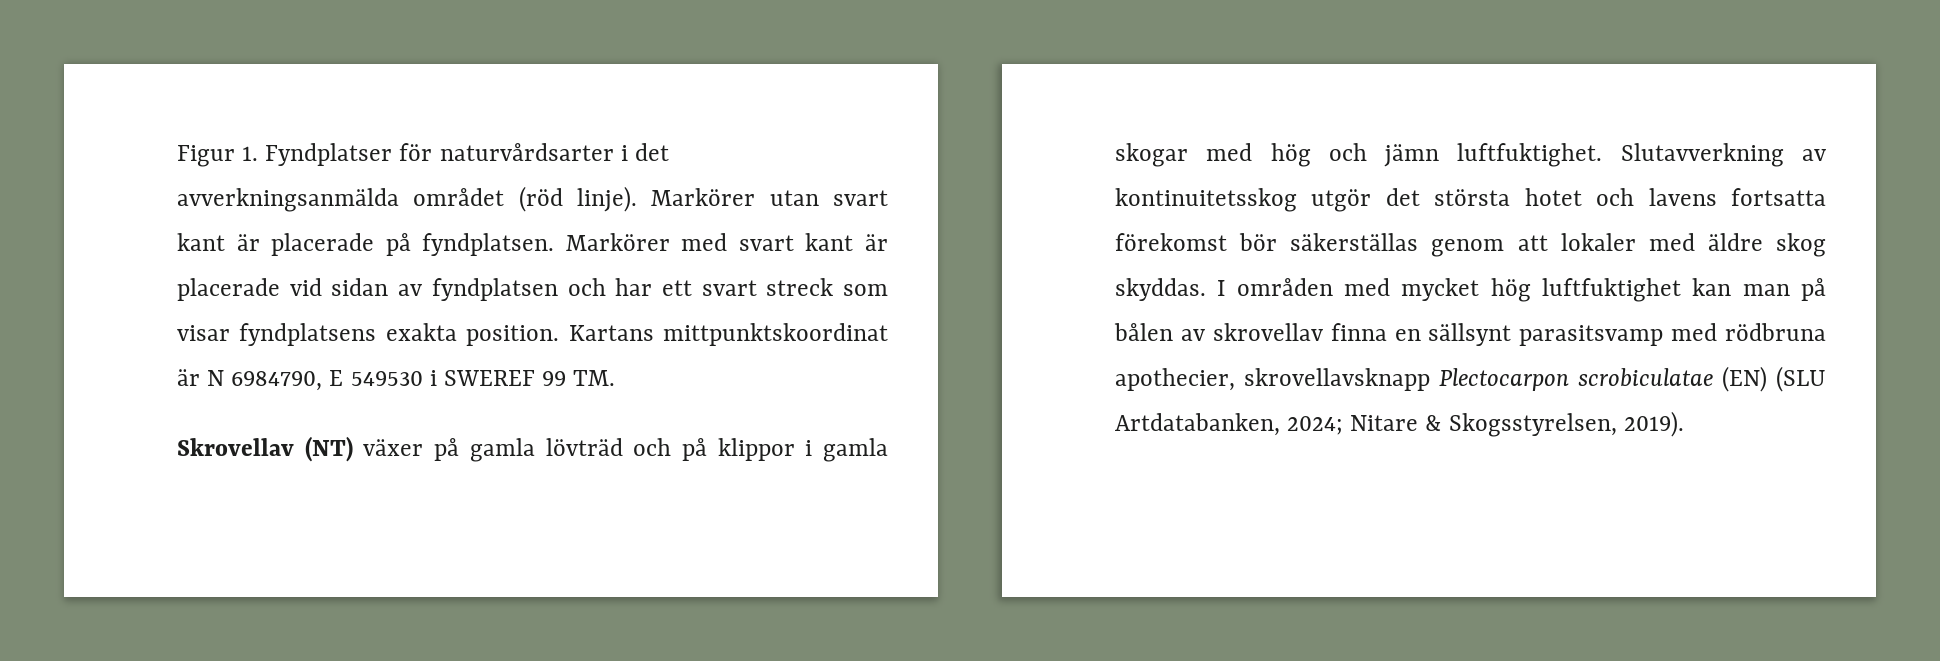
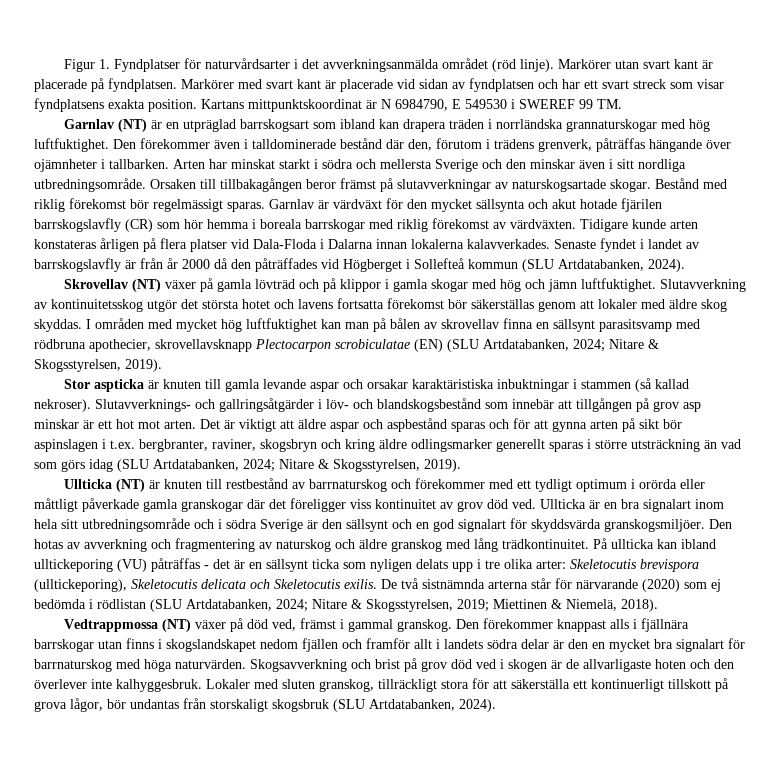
(616, 378) none -> [64,119,711,132] [34,138,731,152] [34,159,686,172] [34,178,727,192] [34,198,662,212] [34,218,698,232] [34,238,699,252] [34,258,685,272] // Garnlav (NT) är en utpräglad barrskogsart som ibland kan drapera träden i norrländska grannaturskogar med hög luftfuktighet. Den förekommer även i talldominerade bestånd där den, förutom i trädens grenverk, påträffas hängande över ojämnheter i tallbarken. Arten har minskat starkt i södra och mellersta Sverige och den minskar även i sitt nordliga utbredningsområde. Orsaken till tillbakagången beror främst på slutavverkningar av naturskogsartade skogar. Bestånd med riklig förekomst bör regelmässigt sparas. Garnlav är värdväxt för den mycket sällsynta och akut hotade fjärilen barrskogslavfly (CR) som hör hemma i boreala barrskogar med riklig förekomst av värdväxten. Tidigare kunde arten konstateras årligen på flera platser vid Dala-Floda i Dalarna innan lokalerna kalavverkades. Senaste fyndet i landet av barrskogslavfly är från år 2000 då den påträffades vid Högberget i Sollefteå kommun (SLU Artdatabanken, 2024).
(1684, 424) none -> [64,378,690,392] [34,398,701,412] [34,418,682,432] [34,439,741,452] [34,459,461,472] [64,478,706,492] [34,498,724,512] [34,518,732,532] [34,538,716,552] [34,558,699,572] [34,578,721,592] [34,599,658,612] [64,618,690,632] [34,638,745,652] [34,658,734,672] [34,678,729,692] [34,698,496,712] // Stor aspticka är knuten till gamla levande aspar och orsakar karaktäristiska inbuktningar i stammen (så kallad nekroser). Slutavverknings- och gallringsåtgärder i löv- och blandskogsbestånd som innebär att tillgången på grov asp minskar är ett hot mot arten. Det är viktigt att äldre aspar och aspbestånd sparas och för att gynna arten på sikt bör aspinslagen i t.ex. bergbranter, raviner, skogsbryn och kring äldre odlingsmarker generellt sparas i större utsträckning än vad som görs idag (SLU Artdatabanken, 2024; Nitare & Skogsstyrelsen, 2019). // Ullticka (NT) är knuten till restbestånd av barrnaturskog och förekommer med ett tydligt optimum i orörda eller måttligt påverkade gamla granskogar där det föreligger viss kontinuitet av grov död ved. Ullticka är en bra signalart inom hela sitt utbredningsområde och i södra Sverige är den sällsynt och en god signalart för skyddsvärda granskogsmiljöer. Den hotas av avverkning och fragmentering av naturskog och äldre granskog med lång trädkontinuitet. På ullticka kan ibland ulltickeporing (VU) påträffas - det är en sällsynt ticka som nyligen delats upp i tre olika arter: Skeletocutis brevispora (ulltickeporing), Skeletocutis delicata och Skeletocutis exilis. De två sistnämnda arterna står för närvarande (2020) som ej bedömda i rödlistan (SLU Artdatabanken, 2024; Nitare & Skogsstyrelsen, 2019; Miettinen & Niemelä, 2018). // Vedtrappmossa (NT) växer på död ved, främst i gammal granskog. Den förekommer knappast alls i fjällnära barrskogar utan finns i skogslandskapet nedom fjällen och framför allt i landets södra delar är den en mycket bra signalart för barrnaturskog med höga naturvärden. Skogsavverkning och brist på grov död ved i skogen är de allvarligaste hoten och den överlever inte kalhyggesbruk. Lokaler med sluten granskog, tillräckligt stora för att säkerställa ett kontinuerligt tillskott på grova lågor, bör undantas från storskaligt skogsbruk (SLU Artdatabanken, 2024).

